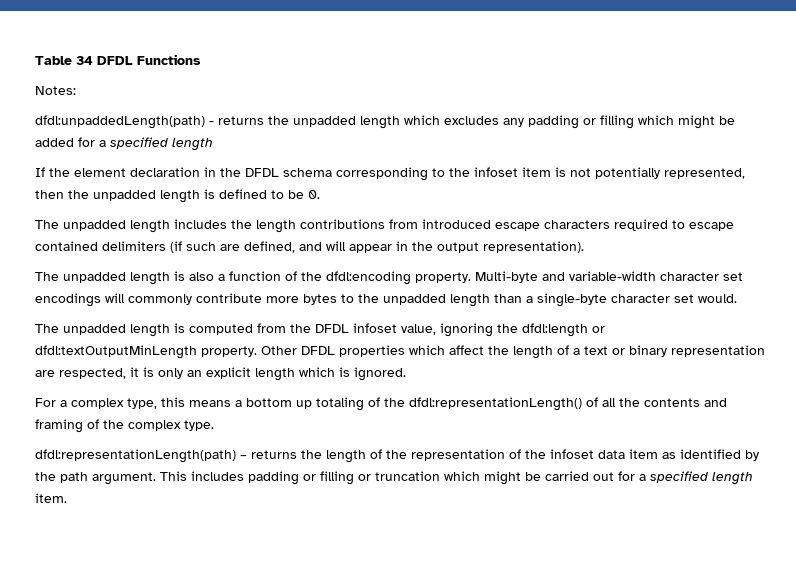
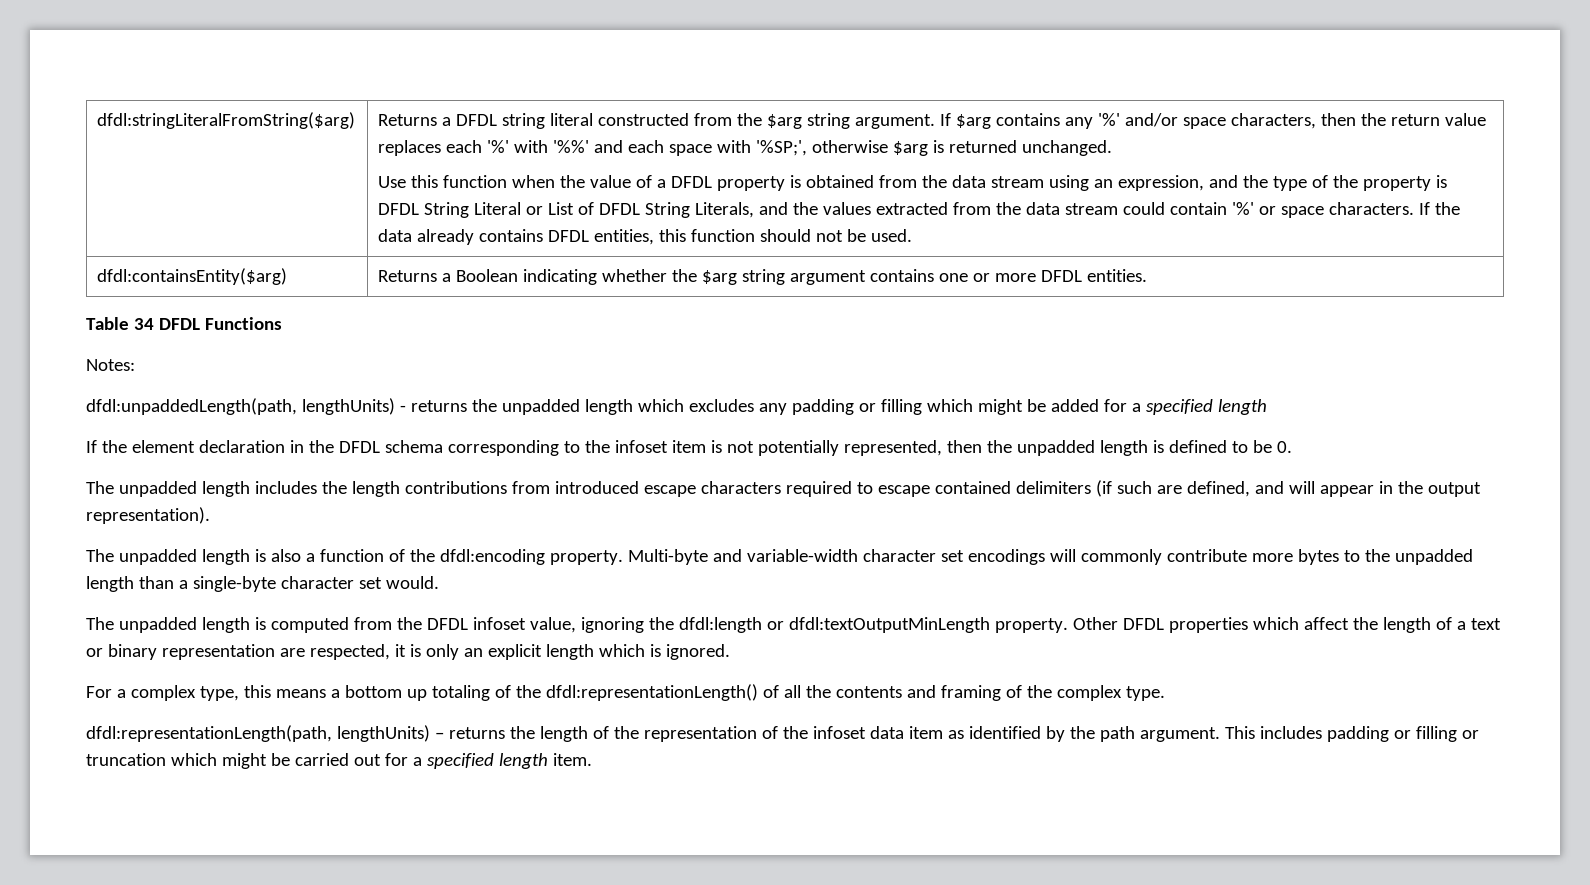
(35, 60) none -> [97,112,356,129] [378,113,1487,129] [378,140,1113,156] [378,175,1448,191] [378,202,1461,218] [378,229,913,245] [97,268,288,285] [378,269,1148,285] dfdl:stringLiteralFromString($arg) | Returns a DFDL string literal constructed from the $arg string argument. If $arg contains any '%' and/or space characters, then the return value replaces each '%' with '%%' and each space with '%SP;', otherwise $arg is returned unchanged. // Use this function when the value of a DFDL property is obtained from the data stream using an expression, and the type of the property is DFDL String Literal or List of DFDL String Literals, and the values extracted from the data stream could contain '%' or space characters. If the data already contains DFDL entities, this function should not be used. // dfdl:containsEntity($arg) | Returns a Boolean indicating whether the $arg string argument contains one or more DFDL entities. //
[35,115,205,129] dfdl:unpaddedLength(path) -> [86,398,395,415] dfdl:unpaddedLength(path, lengthUnits)
[35,449,236,463] dfdl:representationLength(path) -> [86,725,430,742] dfdl:representationLength(path, lengthUnits)

